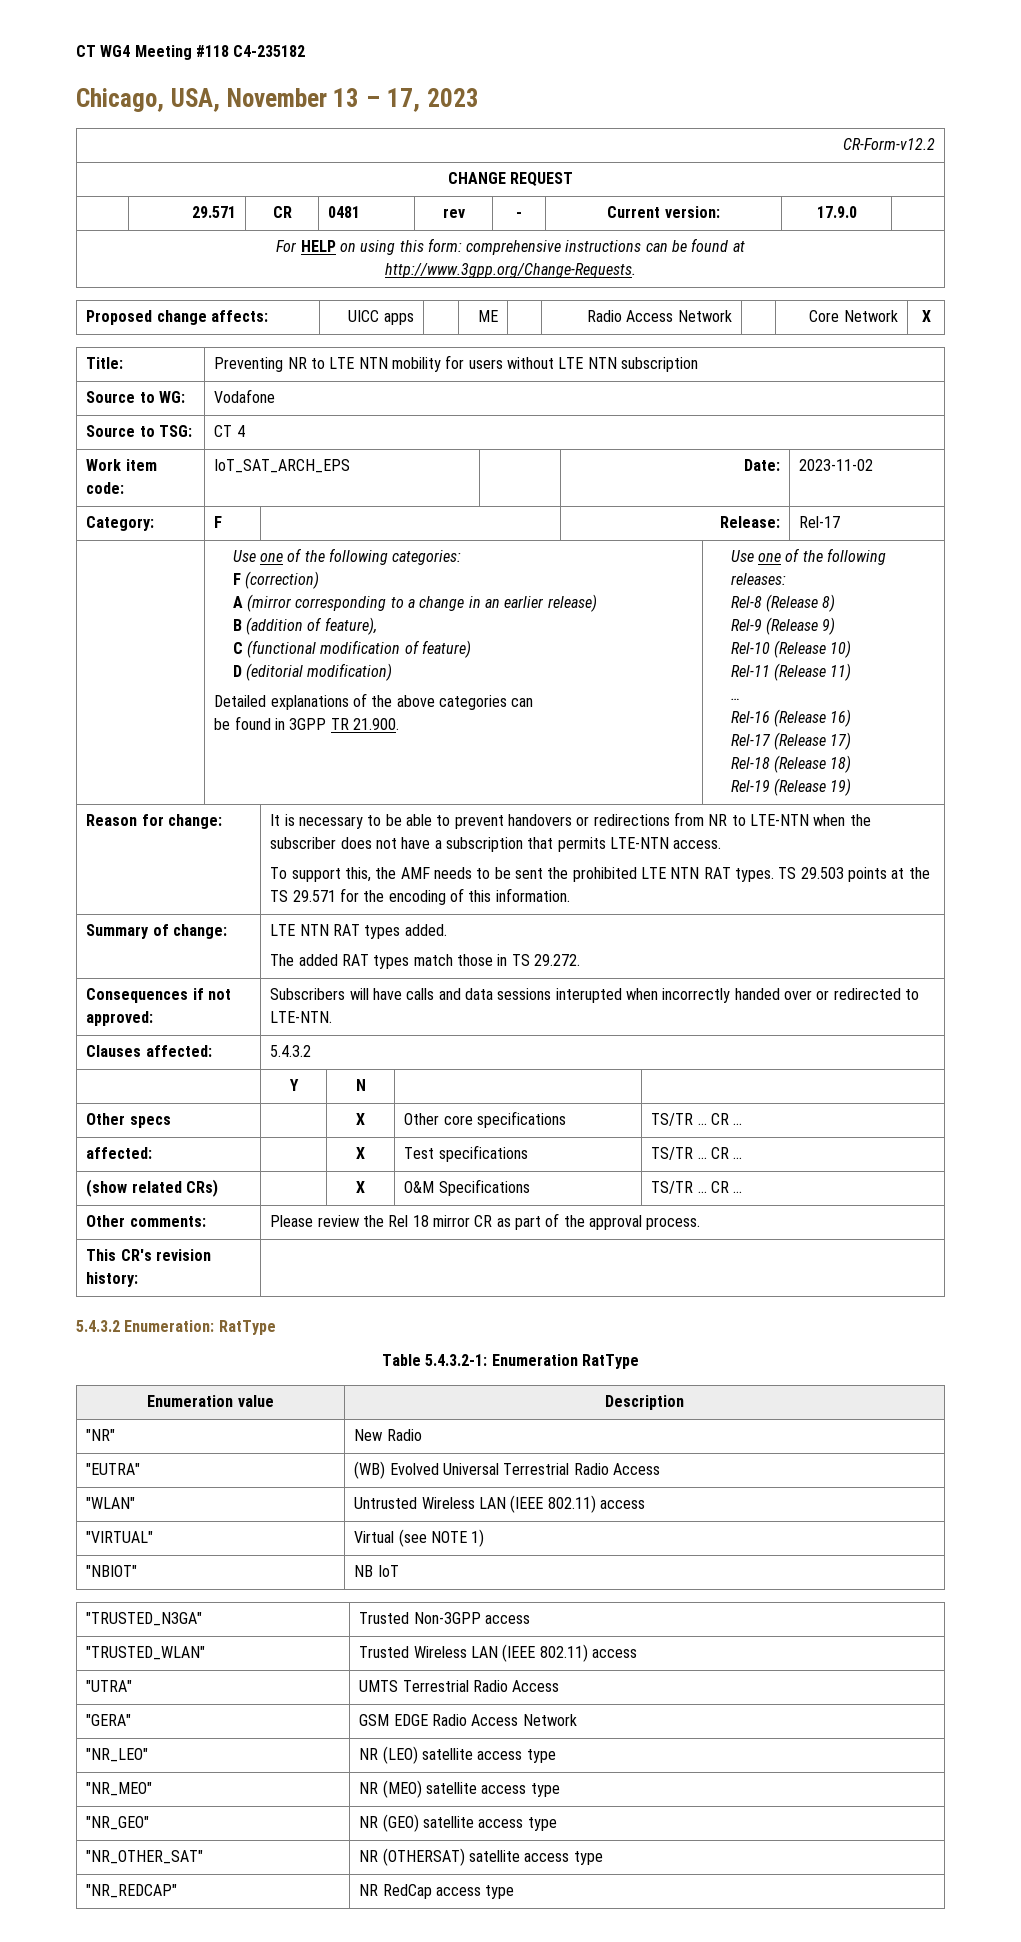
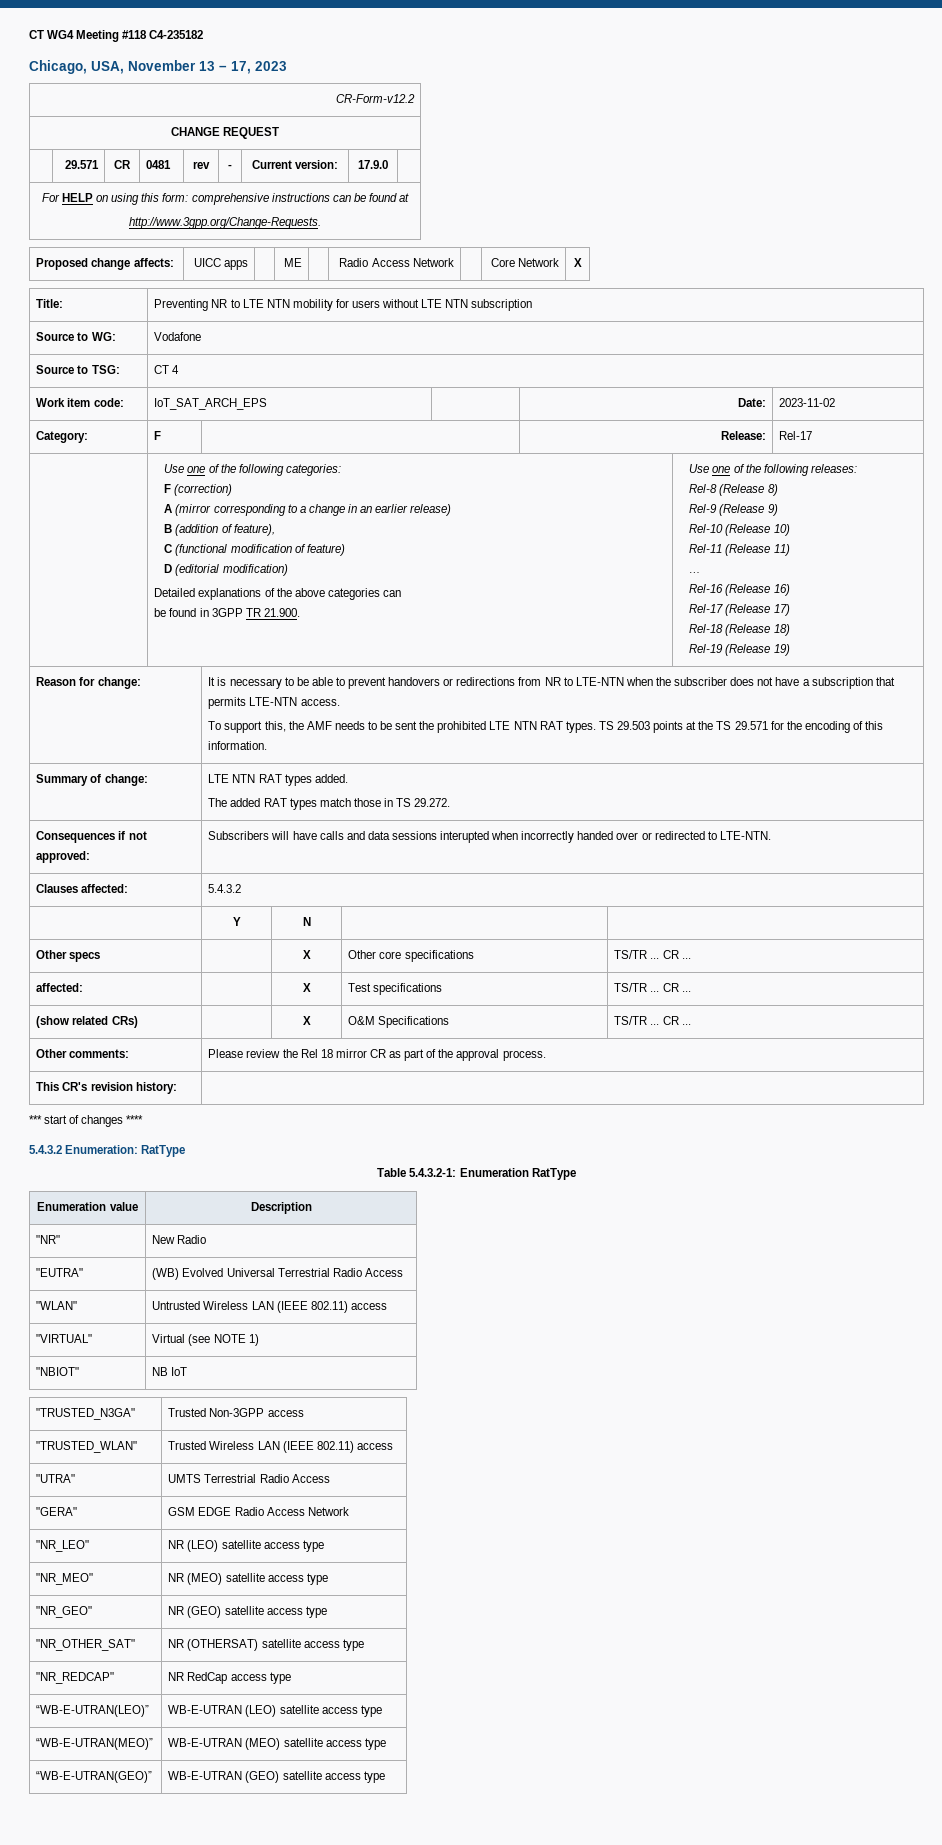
(139, 1279) none -> [29,1115,144,1127] // *** start of changes ****
(515, 1892) none -> [36,1705,150,1717] [168,1705,382,1717] [36,1738,154,1750] [168,1738,386,1750] [36,1771,153,1783] [168,1771,385,1783] // “WB-E-UTRAN(LEO)” | WB-E-UTRAN (LEO) satellite access type // “WB-E-UTRAN(MEO)” | WB-E-UTRAN (MEO) satellite access type // “WB-E-UTRAN(GEO)” | WB-E-UTRAN (GEO) satellite access type

